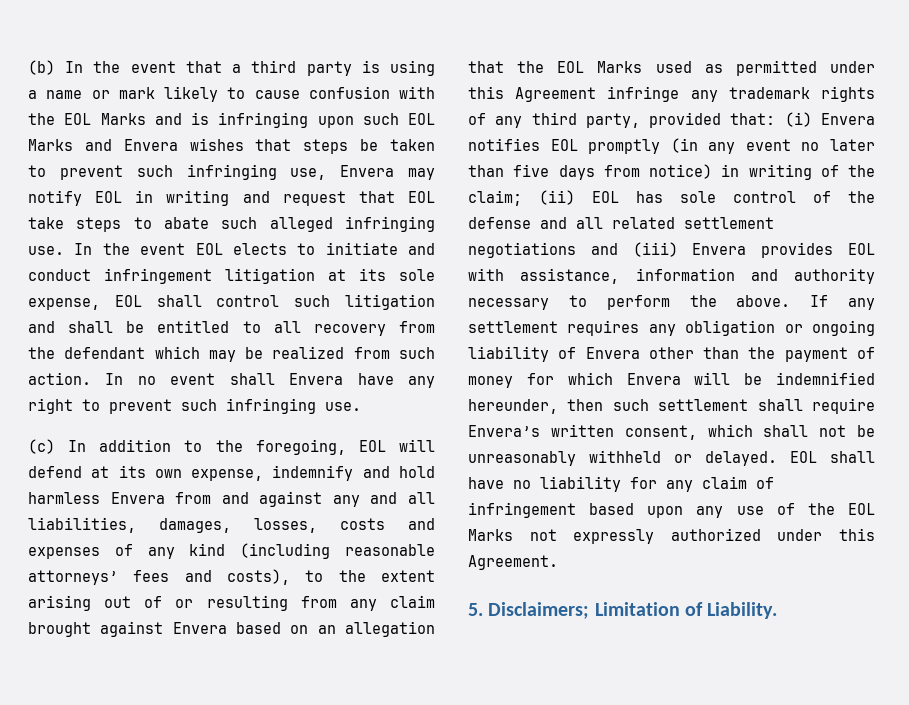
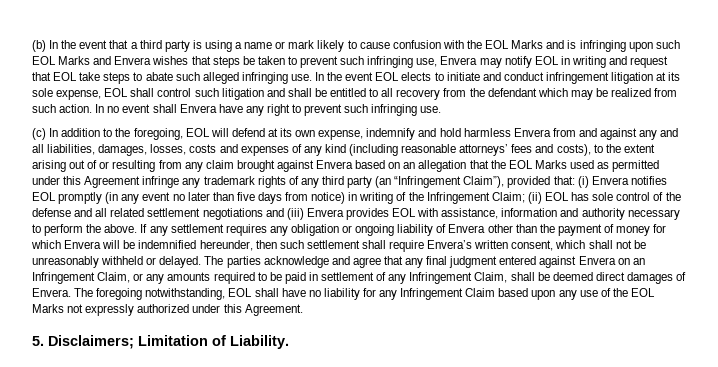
[585,113,640,128] party, -> [347,176,505,188] party (an “Infringement Claim”),
[468,190,522,206] claim; -> [426,192,525,204] Infringement Claim;
(777, 458) none -> [204,256,645,268] [32,272,687,284] [32,288,226,300] The parties acknowledge and agree that any final judgment entered against Envera on an Infringement Claim, or any amounts required to be paid in settlement of any Infringement Claim, shall be deemed direct damages of Envera. The foregoing notwithstanding,
[702,476,774,489] [468,502,576,518] claim of infringement -> [400,288,496,300] Infringement Claim

